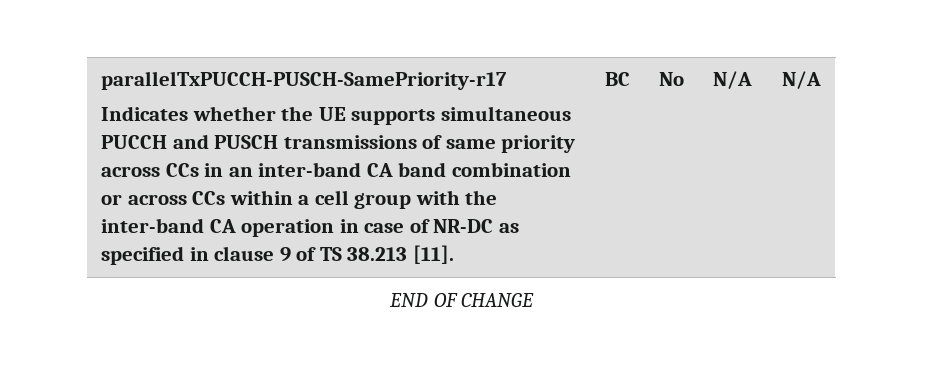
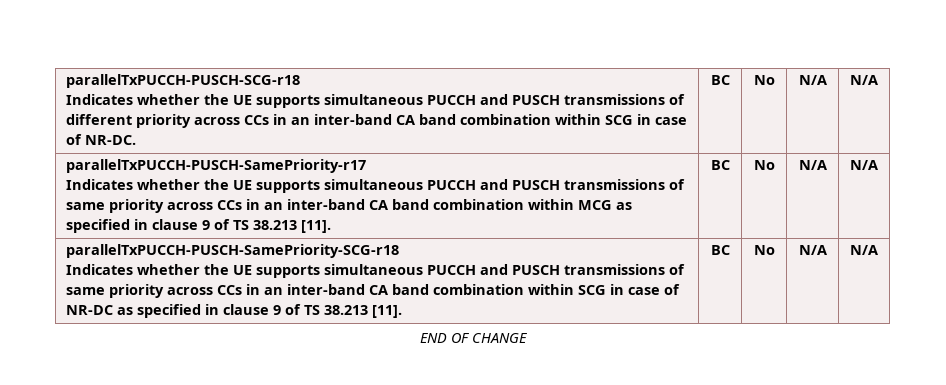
(101, 80) none -> [66,74,301,88] [66,94,686,108] [66,114,688,128] [66,134,137,145] [710,75,730,85] [753,75,775,85] [798,75,827,85] [850,75,878,85] parallelTxPUCCH-PUSCH-SCG-r18 // Indicates whether the UE supports simultaneous PUCCH and PUSCH transmissions of different priority across CCs in an inter-band CA band combination within SCG in case of NR-DC. | BC | No | N/A | N/A //
[101,190,498,209] [101,218,335,237] or across CCs within a cell group with the inter-band CA operation -> [528,199,633,210] [66,219,332,233] [710,160,730,170] [753,160,775,170] [798,160,827,170] [850,160,878,170] [66,244,400,258] [66,264,686,278] [66,284,607,298] within MCG as specified in clause 9 of TS 38.213 [11]. | BC | No | N/A | N/A // parallelTxPUCCH-PUSCH-SamePriority-SCG-r18 // Indicates whether the UE supports simultaneous PUCCH and PUSCH transmissions of same priority across CCs in an inter-band CA band combination within SCG

